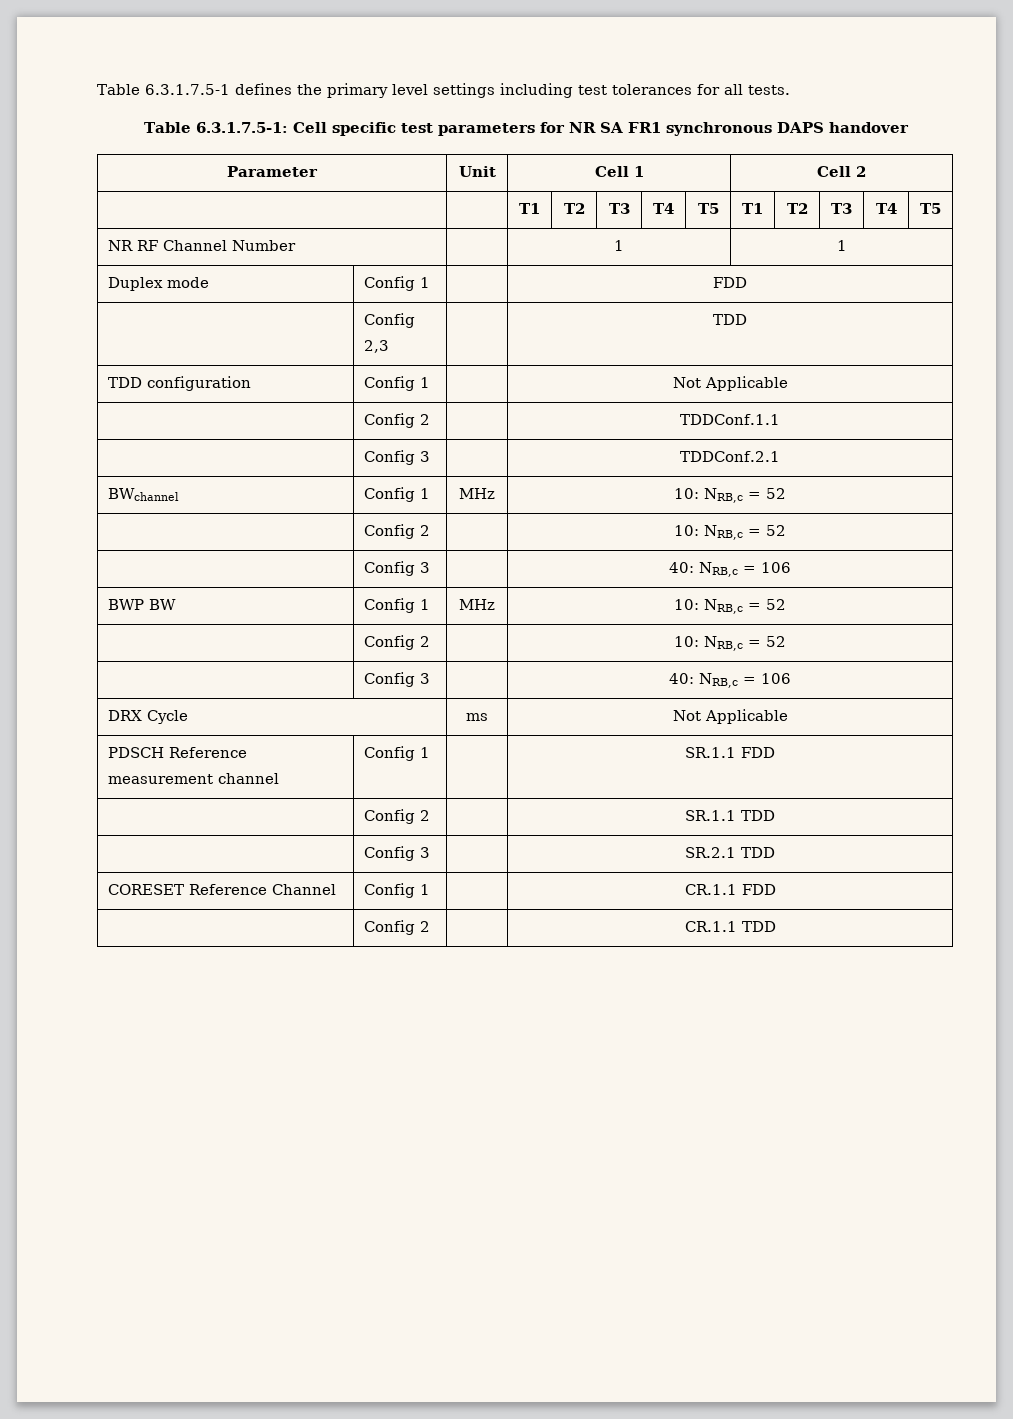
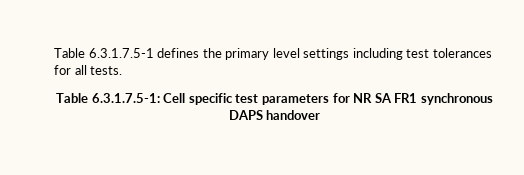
[227,166,318,177] [458,166,496,177] [594,166,644,177] [817,166,866,177] [519,203,540,214] [563,203,585,214] [608,203,630,214] [653,203,674,214] [697,203,719,214] [742,203,763,214] [786,203,808,214] [831,203,852,214] [875,203,897,214] [920,203,941,214] [108,240,297,251] [614,240,624,251] [836,240,847,251] [108,277,210,291] [364,276,431,291] [713,277,747,288] [364,313,416,328] [364,340,390,353] [713,314,747,325] [108,376,252,391] [364,376,431,391] [672,376,788,391] [364,413,431,428] [680,414,780,425] [364,450,431,465] [680,451,780,462] [108,488,180,501] [364,487,431,502] [459,488,495,499] [674,488,786,503] [364,524,431,539] [674,525,786,540] [364,561,431,576] [669,562,791,577] [108,599,177,610] [364,598,431,613] [459,599,495,610] [674,599,786,614] [364,635,431,650] [674,636,786,651] [364,672,431,687] [669,673,791,688] [108,710,189,724] [466,713,488,721] [672,709,788,724] [108,747,248,758] [108,773,280,784] [364,746,431,761] [685,747,775,758] [364,809,431,824] [685,810,775,821] [364,846,431,861] [685,847,775,858] [108,884,337,895] [364,883,431,898] [684,884,776,895] [364,920,431,935] [684,921,776,932] // Parameter | Unit | Cell 1 | Cell 2 // | | T1 | T2 | T3 | T4 | T5 | T1 | T2 | T3 | T4 | T5 // NR RF Channel Number | | 1 | 1 // Duplex mode | Config 1 | | FDD // | Config 2,3 | | TDD // TDD configuration | Config 1 | | Not Applicable // | Config 2 | | TDDConf.1.1 // | Config 3 | | TDDConf.2.1 // BWchannel | Config 1 | MHz | 10: NRB,c = 52 // | Config 2 | | 10: NRB,c = 52 // | Config 3 | | 40: NRB,c = 106 // BWP BW | Config 1 | MHz | 10: NRB,c = 52 // | Config 2 | | 10: NRB,c = 52 // | Config 3 | | 40: NRB,c = 106 // DRX Cycle | ms | Not Applicable // PDSCH Reference measurement channel | Config 1 | | SR.1.1 FDD // | Config 2 | | SR.1.1 TDD // | Config 3 | | SR.2.1 TDD // CORESET Reference Channel | Config 1 | | CR.1.1 FDD // | Config 2 | | CR.1.1 TDD -> (321, 115) none

